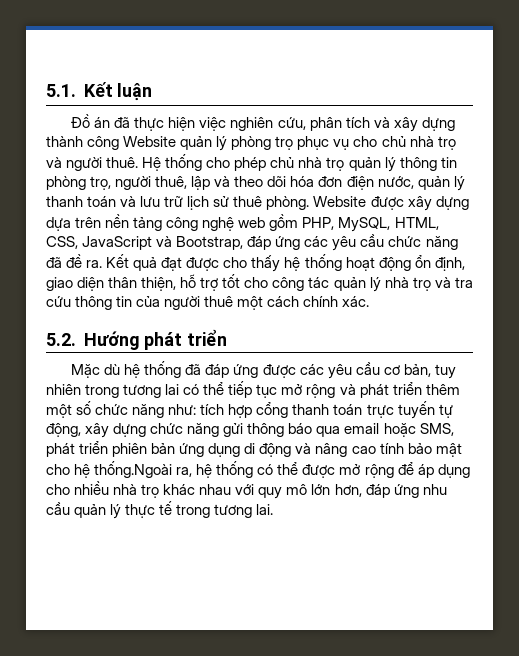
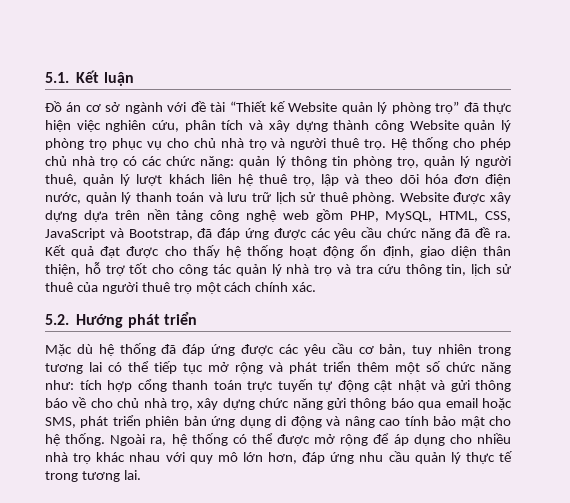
(111, 122) none -> [85,101,460,114] cơ sở ngành với đề tài “Thiết kế Website quản lý phòng trọ”
[106,157,139,168] thuê. -> [331,138,387,150] thuê trọ.
(345, 164) none -> [123,156,235,168] có các chức năng:
[115,176,188,190] người thuê, -> [423,156,511,168] [45,174,316,186] quản lý người thuê, quản lý lượt khách liên hệ thuê trọ,
[247,236,301,250] đáp ứng -> [197,228,307,240] đã đáp ứng được
[116,296,133,307] tin -> [446,264,512,276] [45,282,73,292] tin, lịch sử thuê
(234, 301) none -> [173,283,192,294] trọ
[46,423,81,437] động, -> [337,380,511,392] [45,397,194,410] động cật nhật và gửi thông báo về cho chủ nhà trọ,
[94,461,173,478] thống.Ngoài -> [65,433,146,446] thống. Ngoài

